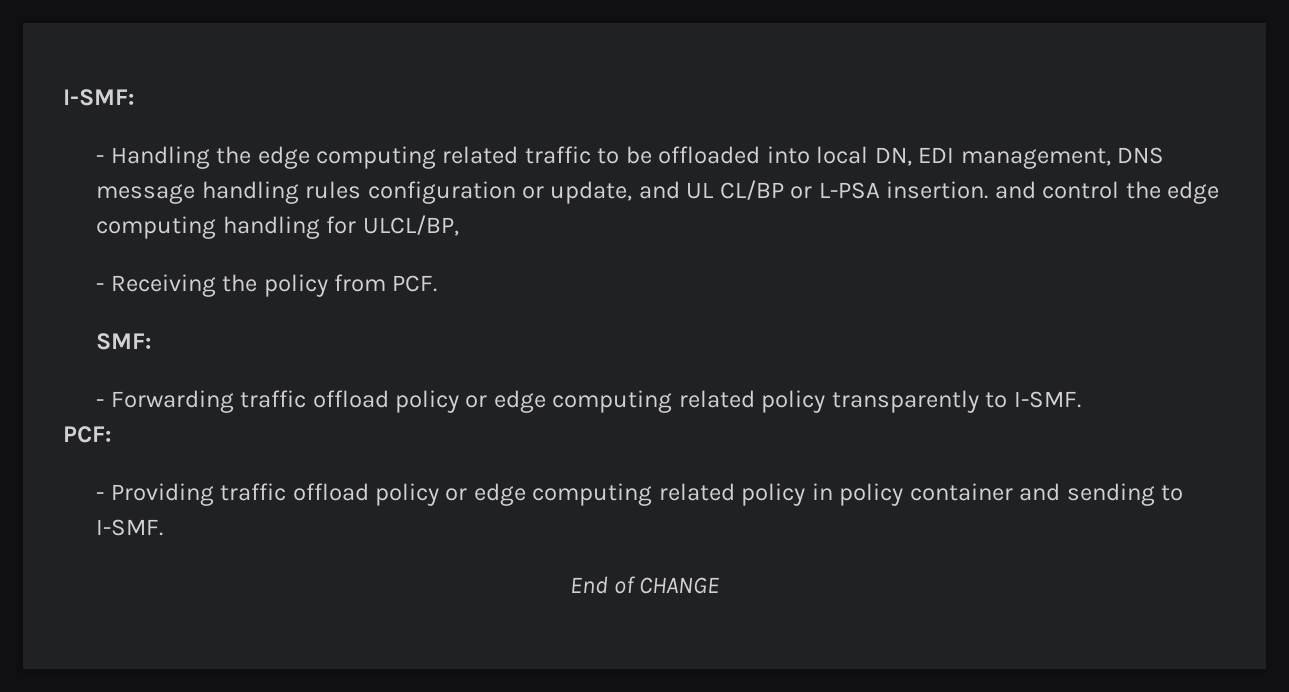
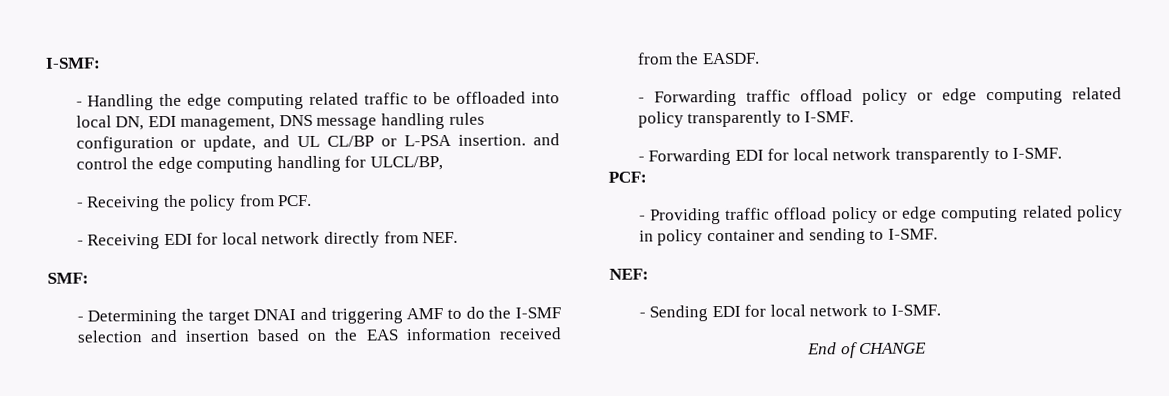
[96,333,152,350] SMF: -> [76,231,459,250] [47,272,89,284] [76,306,561,326] [76,327,562,343] [636,52,760,65] - Receiving EDI for local network directly from NEF. // SMF: // - Determining the target DNAI and triggering AMF to do the I-SMF selection and insertion based on the EAS information received from the EASDF.
(1081, 399) none -> [637,147,1063,166] // - Forwarding EDI for local network transparently to I-SMF.
(164, 527) none -> [609,268,649,280] [638,303,941,322] // NEF: // - Sending EDI for local network to I-SMF.

